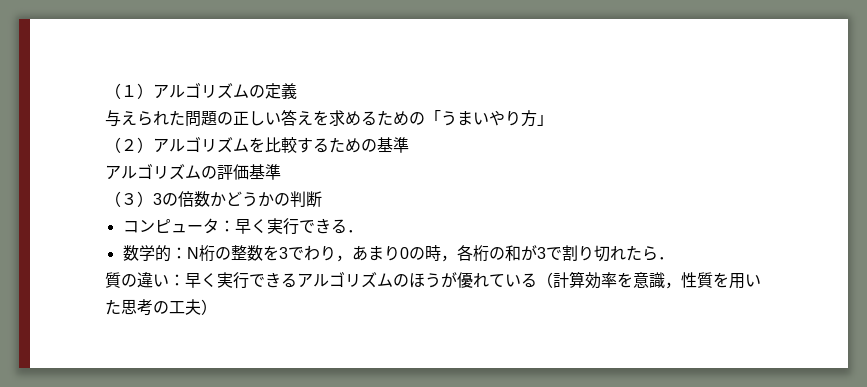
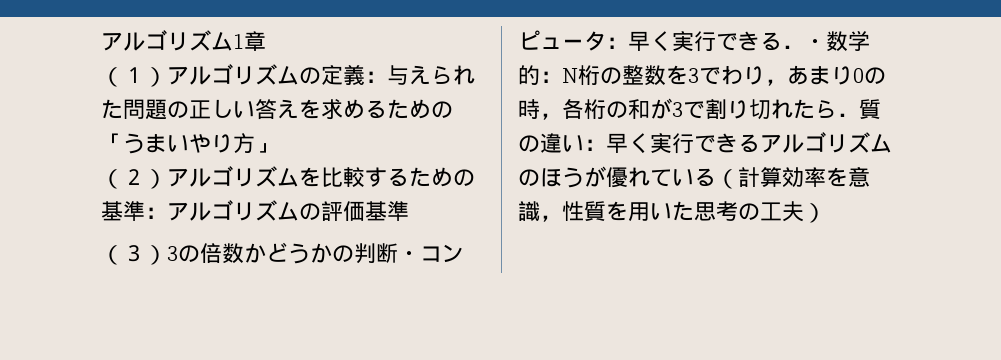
(105, 91) none -> [101,30,266,51] アルゴリズム1章 //
(297, 91) // -> [365,71,387,83] ：
(409, 145) // -> [145,207,167,219] ：
(322, 199) // -> [398,251,420,261] ・
(363, 231) // -> [804,39,826,49] ・
(674, 258) // -> (859, 115) none

